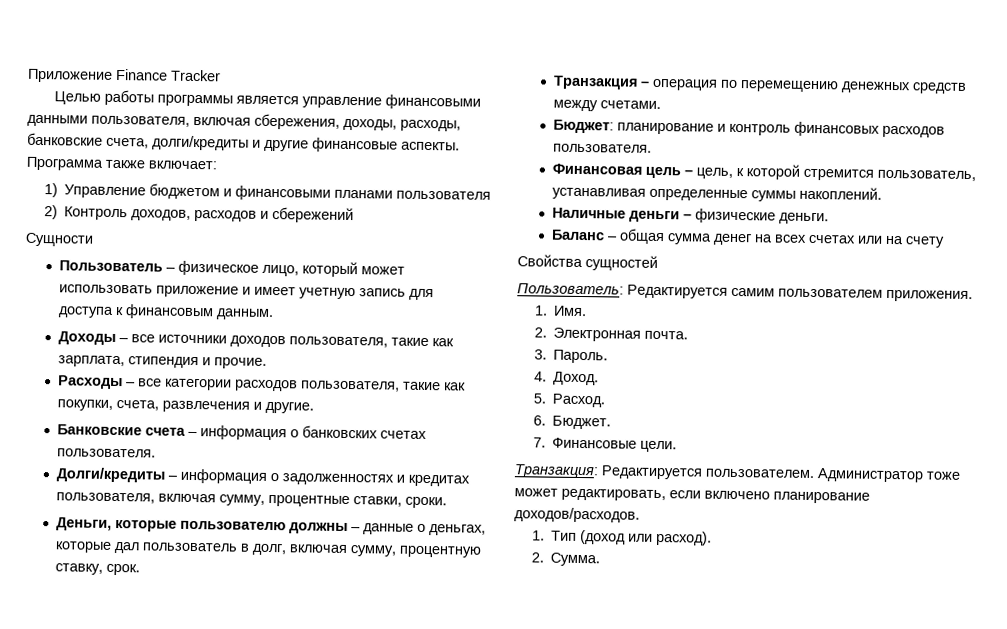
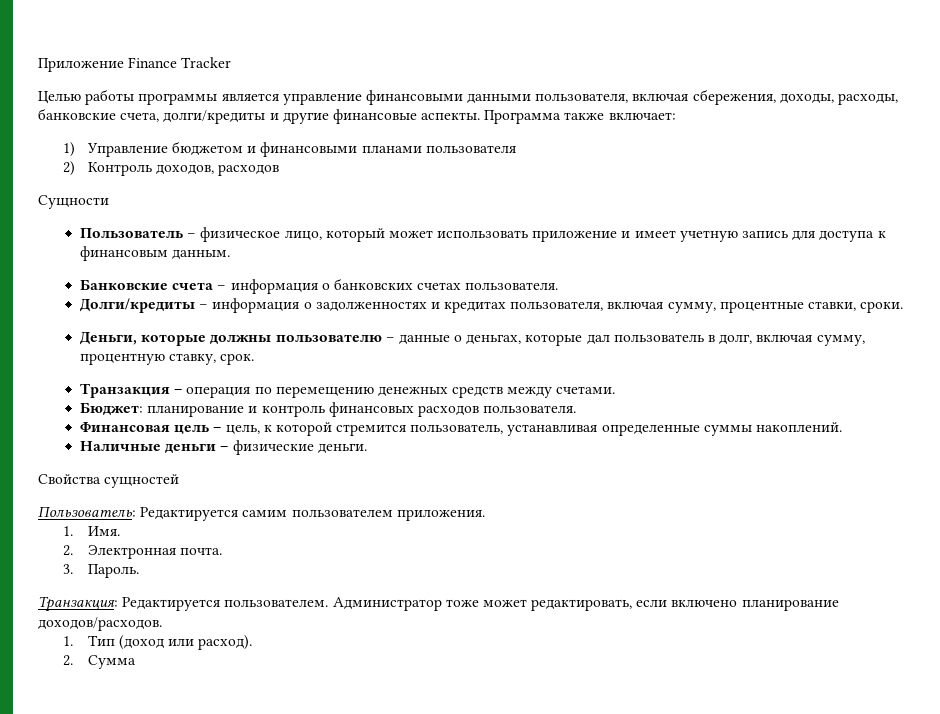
[260,207,355,224] и сбережений -> (280, 170) none
[58,331,455,348] [58,355,268,369] [58,375,467,392] [57,399,315,414] // Доходы – все источники доходов пользователя, такие как зарплата, стипендия и прочие. // Расходы – все категории расходов пользователя, такие как покупки, счета, развлечения и другие. -> (231, 255) none
[180,520,349,535] пользователю должны -> [210,334,382,345] должны пользователю
[551,228,946,248] // Баланс – общая сумма денег на всех счетах или на счету -> (367, 448) none
[534,371,600,386] [533,393,606,408] [533,415,612,430] [533,437,678,453] // 4. Доход. // 5. Расход. // 6. Бюджет. // 7. Финансовые цели. -> (139, 571) none
[550,552,601,567] Сумма. -> [87,655,136,669] Сумма

